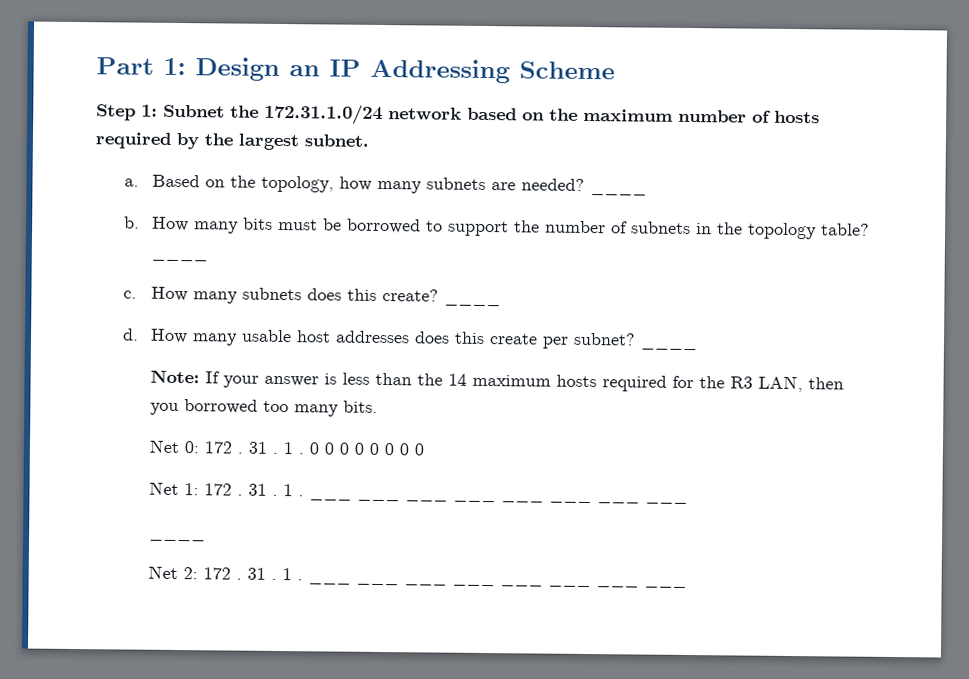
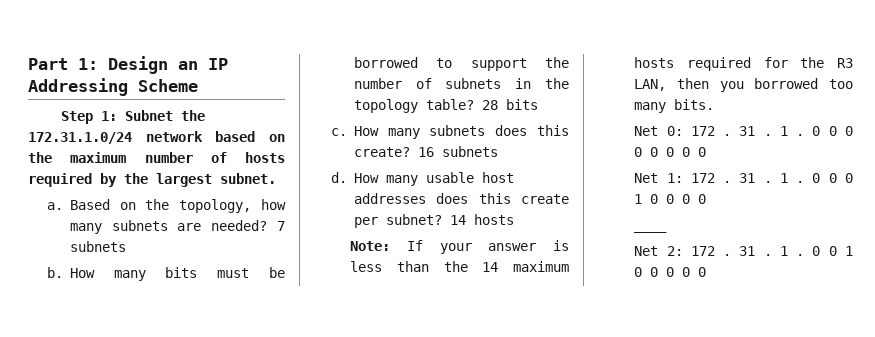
[590,191,648,196] ____ -> [277,221,285,231] [69,241,126,252] 7 subnets
[151,256,209,262] ____ -> [481,99,538,110] 28 bits
[444,301,502,307] ____ -> [417,146,498,157] 16 subnets
[640,345,698,351] ____ -> [449,214,514,225] 14 hosts
[309,496,689,505] ___ ___ ___ ___ ___ ___ ___ ___ -> [812,173,853,183] [634,194,707,204] 0 0 0 1 0 0 0 0
[308,580,688,588] ___ ___ ___ ___ ___ ___ ___ ___ -> [812,246,853,256] [634,267,707,277] 0 0 1 0 0 0 0 0

